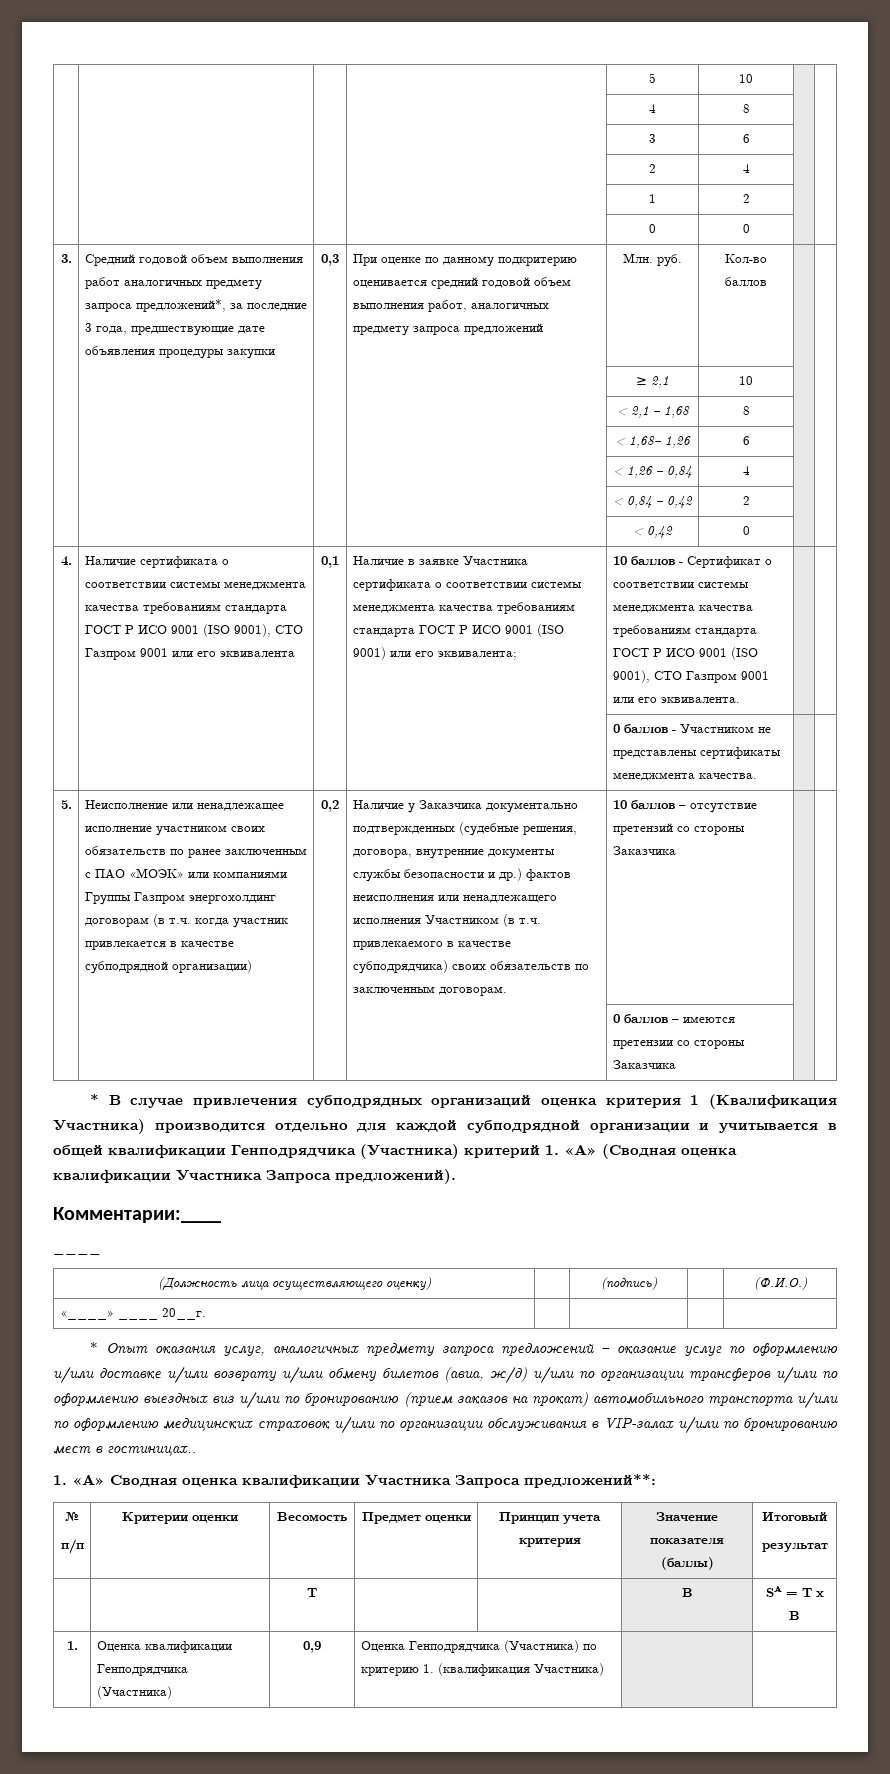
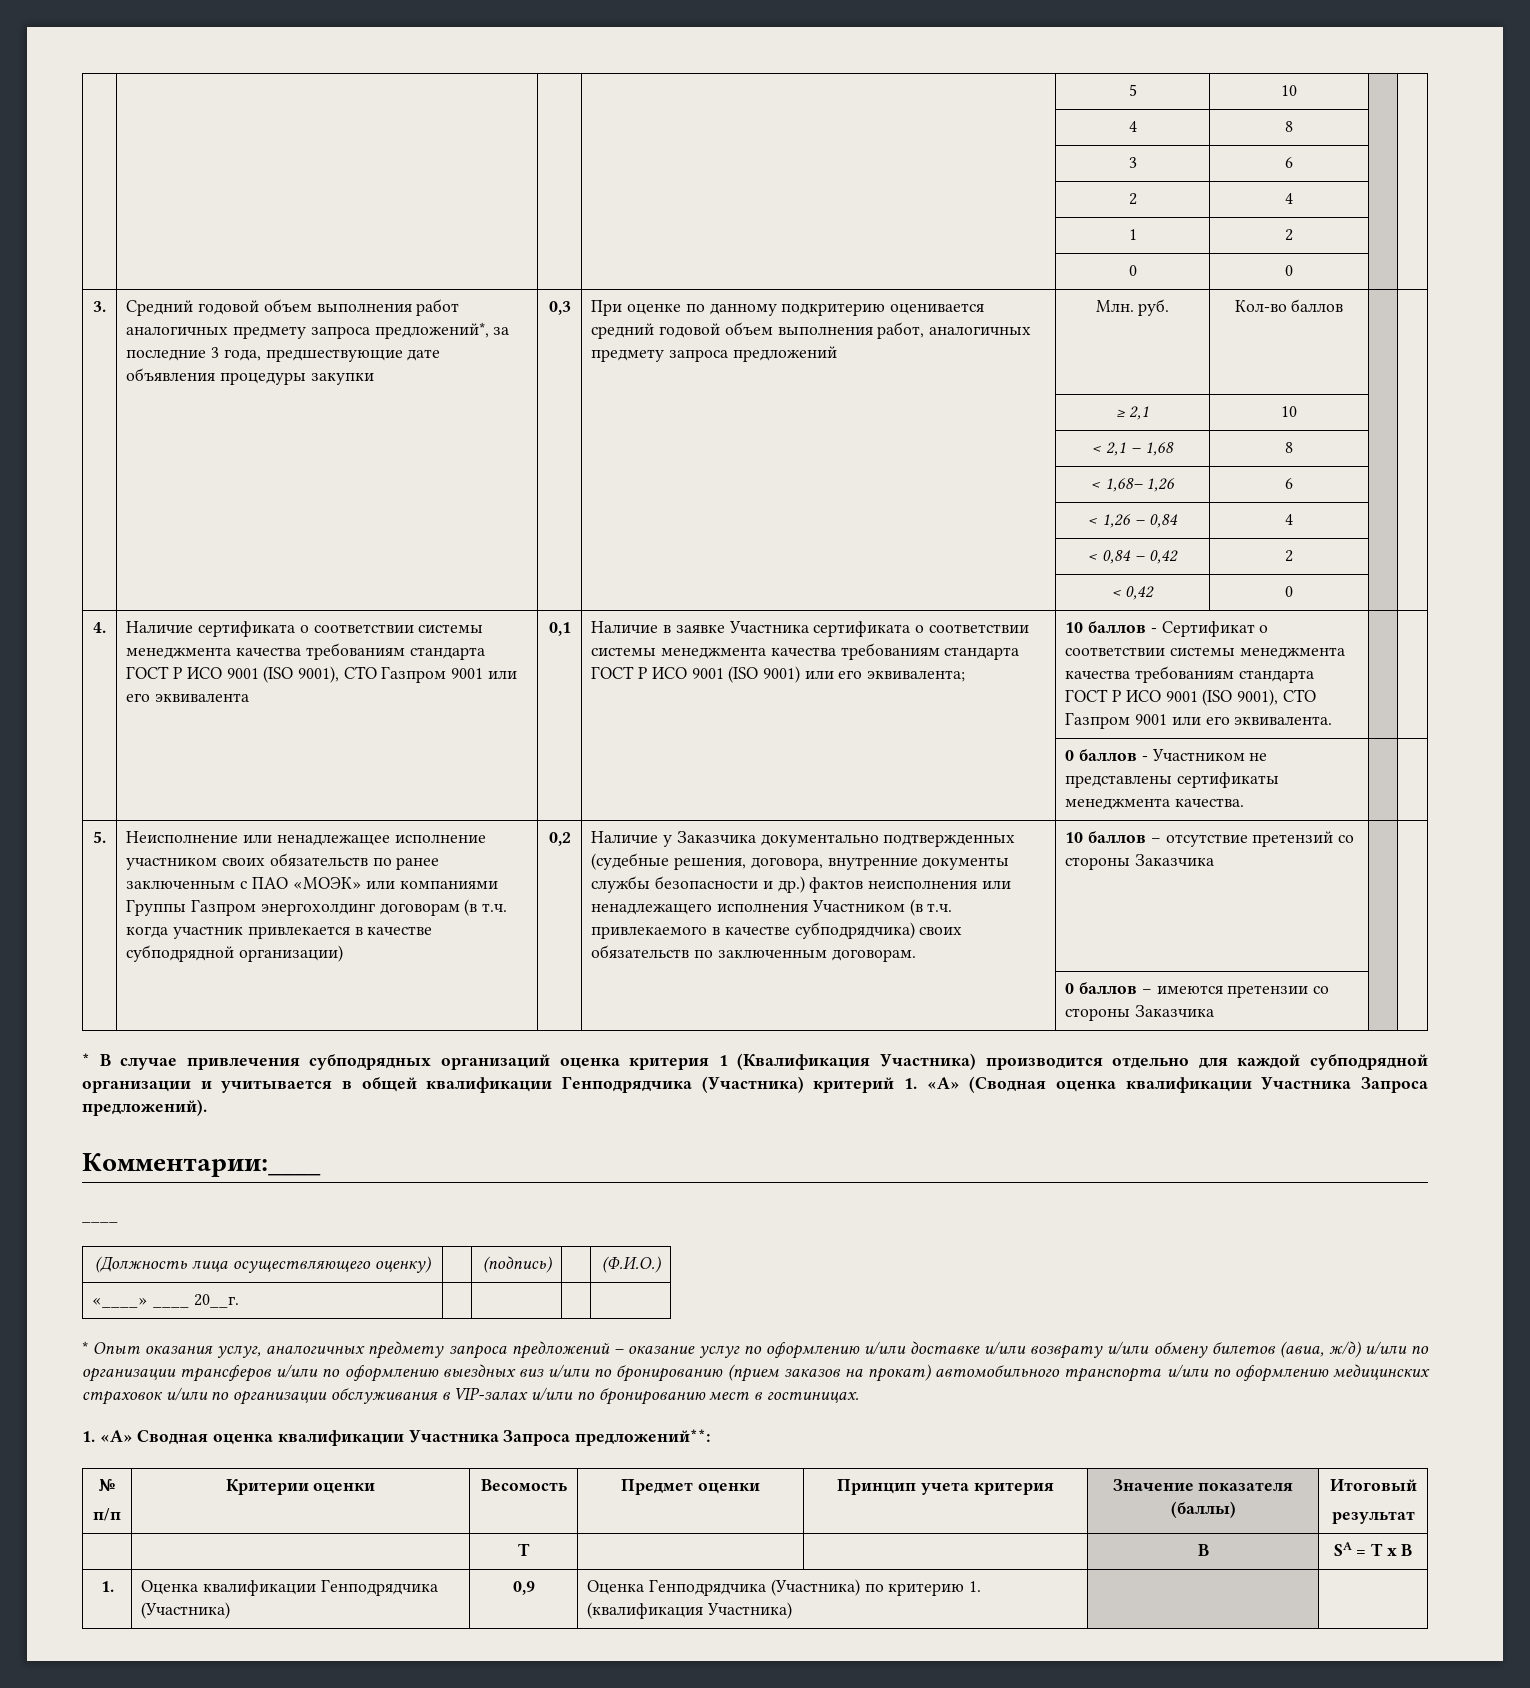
[107,1446,196,1456] гостиницах.. -> [766,1392,859,1403] гостиницах.

